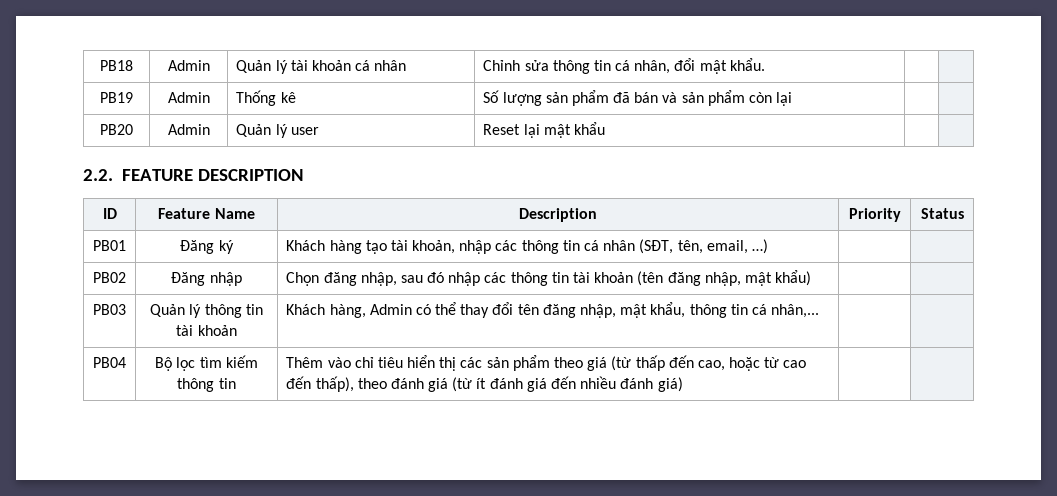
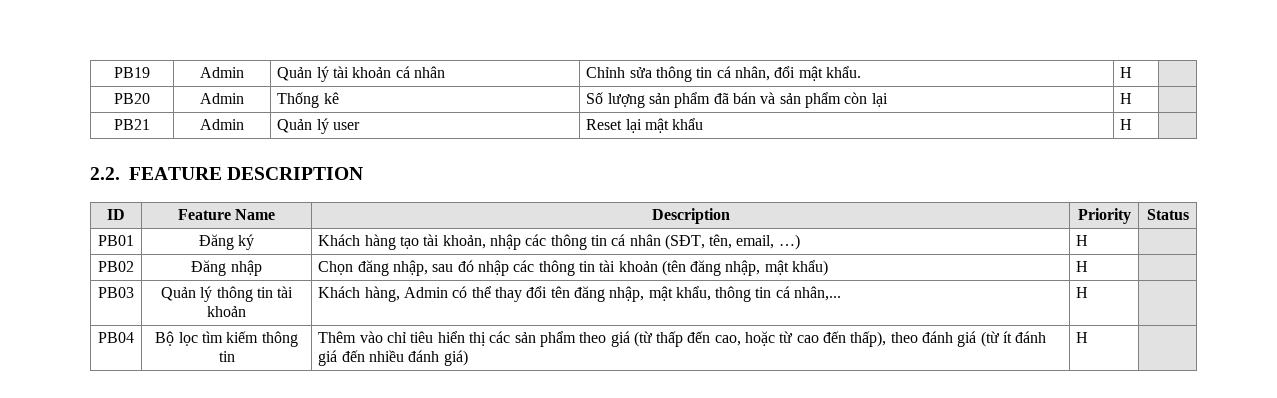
[100,60,133,71] PB18 -> [114,67,150,78] PB19
[100,92,133,103] | // PB19 -> [1120,67,1133,78] [114,93,150,104] H | // PB20
[100,124,133,135] | // PB20 -> [1120,93,1133,104] [114,119,150,130] H | // PB21
(605, 128) none -> [1120,119,1133,130] H
(768, 246) none -> [1076,235,1089,246] H
(812, 278) none -> [1076,261,1089,272] H
(820, 311) none -> [1076,287,1089,298] H
(683, 384) none -> [1076,332,1089,343] H

